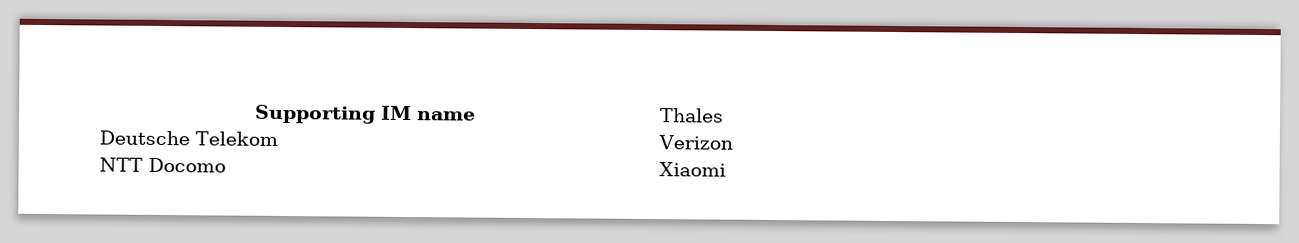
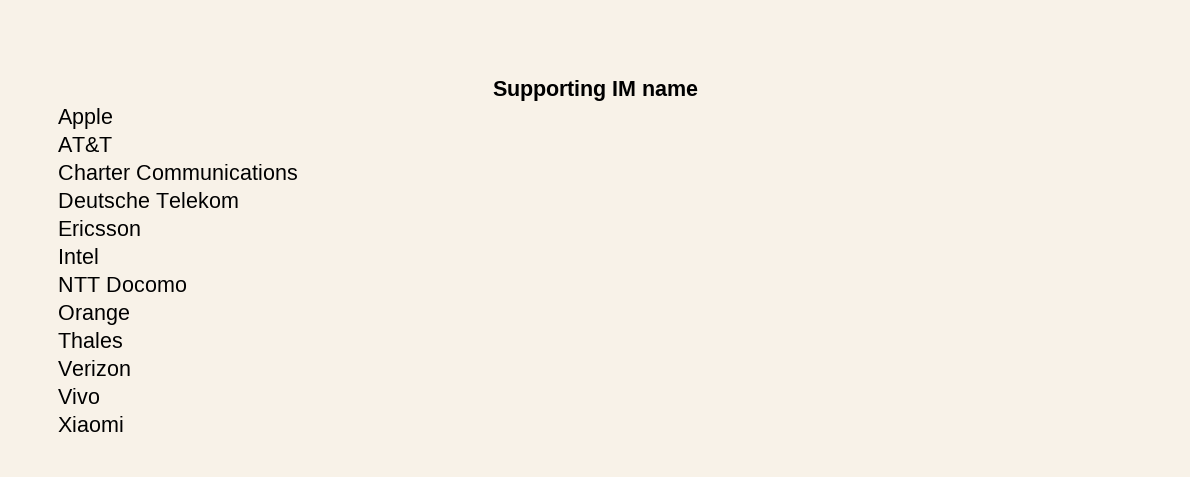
(476, 116) none -> [58,108,113,129] [58,137,112,152] [58,164,298,180] // Apple // AT&T // Charter Communications
(278, 138) none -> [58,220,141,236] [58,248,99,264] // Ericsson // Intel
(226, 165) none -> [58,305,130,325] // Orange
(733, 142) none -> [58,388,100,404] // Vivo

